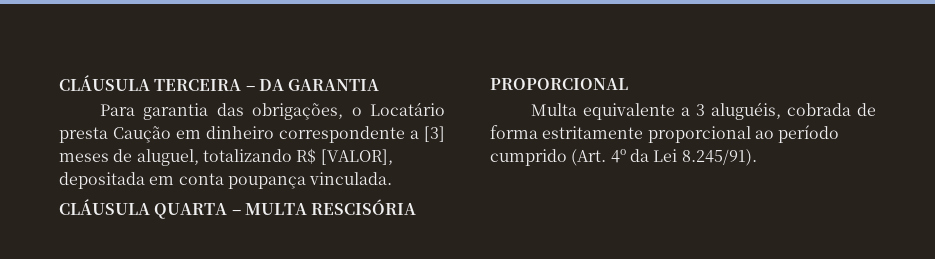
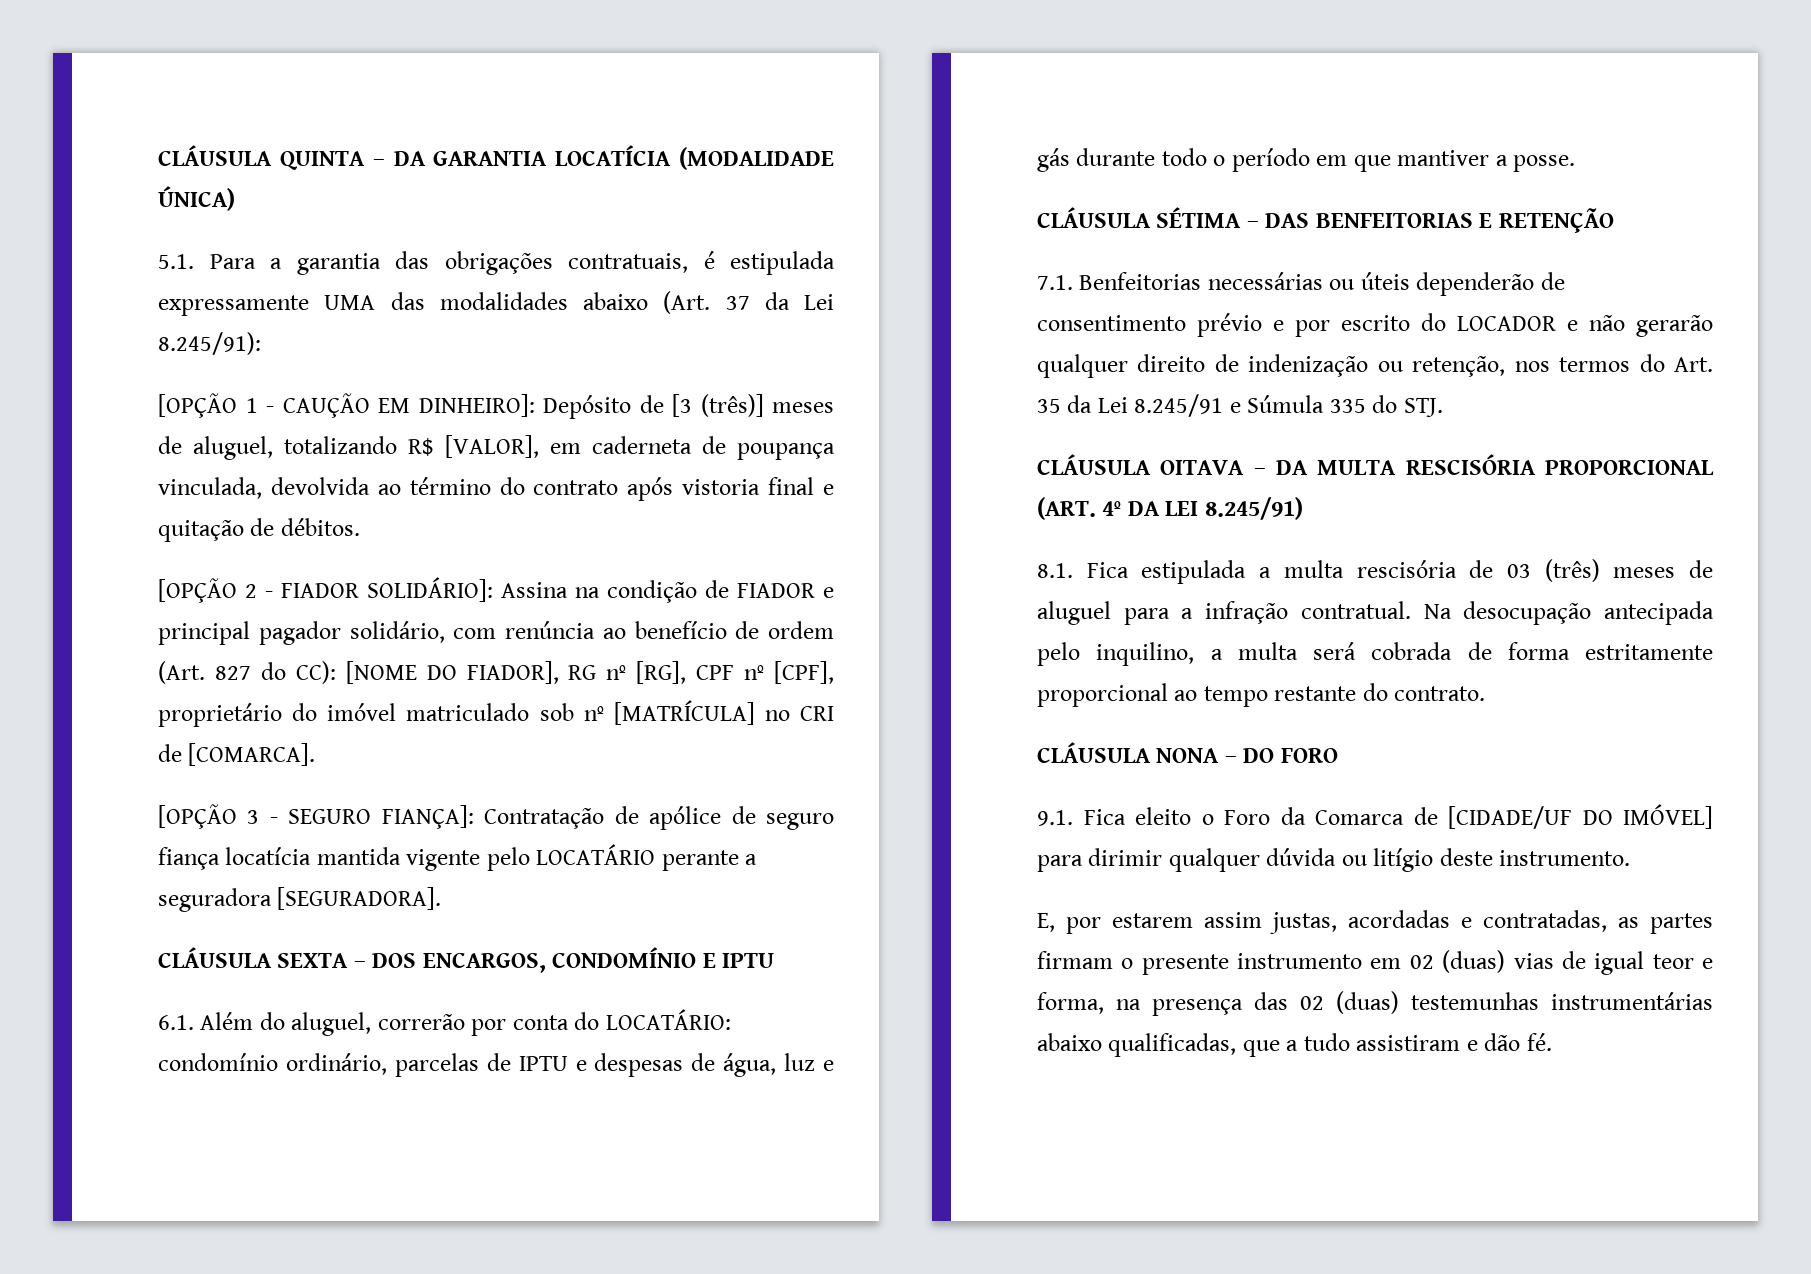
[59,75,242,91] CLÁUSULA TERCEIRA -> [158,145,365,170] CLÁUSULA QUINTA
[99,102,446,120] [59,126,445,143] // Para garantia das obrigações, o Locatário presta Caução em dinheiro correspondente a [3] -> [555,145,834,170] [158,186,235,211] [158,251,835,275] [158,291,834,316] [158,332,261,355] [158,393,764,419] LOCATÍCIA (MODALIDADE ÚNICA) // 5.1. Para a garantia das obrigações contratuais, é estipulada expressamente UMA das modalidades abaixo (Art. 37 da Lei 8.245/91): // [OPÇÃO 1 - CAUÇÃO EM DINHEIRO]: Depósito de [3 (três)]
[59,172,393,189] [59,199,417,219] [490,78,628,90] [530,102,781,120] depositada em conta poupança vinculada. // CLÁUSULA QUARTA – MULTA RESCISÓRIA PROPORCIONAL // Multa equivalente a 3 aluguéis, -> [550,436,835,460] [158,477,834,501] [158,518,360,542] [158,577,834,603] [158,621,834,645] [158,661,834,684] [158,700,834,727] [158,743,316,766] [158,804,834,830] [158,844,758,871] [158,887,442,912] [158,947,775,973] [158,1009,731,1036] [158,1053,834,1077] [1037,148,1576,172] [1037,207,1614,233] [1037,272,1565,296] [1037,313,1713,337] [1037,354,1713,378] [1037,394,1443,417] [1037,454,1714,475] [1037,497,1303,520] [1037,559,1713,584] [1037,601,1714,625] [1037,642,1356,666] em caderneta de poupança vinculada, devolvida ao término do contrato após vistoria final e quitação de débitos. // [OPÇÃO 2 - FIADOR SOLIDÁRIO]: Assina na condição de FIADOR e principal pagador solidário, com renúncia ao benefício de ordem (Art. 827 do CC): [NOME DO FIADOR], RG nº [RG], CPF nº [CPF], proprietário do imóvel matriculado sob nº [MATRÍCULA] no CRI de [COMARCA]. // [OPÇÃO 3 - SEGURO FIANÇA]: Contratação de apólice de seguro fiança locatícia mantida vigente pelo LOCATÁRIO perante a seguradora [SEGURADORA]. // CLÁUSULA SEXTA – DOS ENCARGOS, CONDOMÍNIO E IPTU // 6.1. Além do aluguel, correrão por conta do LOCATÁRIO: condomínio ordinário, parcelas de IPTU e despesas de água, luz e gás durante todo o período em que mantiver a posse. // CLÁUSULA SÉTIMA – DAS BENFEITORIAS E RETENÇÃO // 7.1. Benfeitorias necessárias ou úteis dependerão de consentimento prévio e por escrito do LOCADOR e não gerarão qualquer direito de indenização ou retenção, nos termos do Art. 35 da Lei 8.245/91 e Súmula 335 do STJ. // CLÁUSULA OITAVA – DA MULTA RESCISÓRIA PROPORCIONAL (ART. 4º DA LEI 8.245/91) // 8.1. Fica estipulada a multa rescisória de 03 (três) meses de aluguel para a infração contratual. Na desocupação antecipada pelo inquilino, a multa será
[778,125,840,143] [490,149,757,166] período cumprido (Art. 4º da Lei 8.245/91). -> [1203,683,1486,707] [1037,742,1338,763] [1037,804,1713,829] [1037,848,1631,872] [1037,910,1713,934] [1037,950,1713,975] [1037,991,1713,1016] [1037,1033,1552,1057] tempo restante do contrato. // CLÁUSULA NONA – DO FORO // 9.1. Fica eleito o Foro da Comarca de [CIDADE/UF DO IMÓVEL] para dirimir qualquer dúvida ou litígio deste instrumento. // E, por estarem assim justas, acordadas e contratadas, as partes firmam o presente instrumento em 02 (duas) vias de igual teor e forma, na presença das 02 (duas) testemunhas instrumentárias abaixo qualificadas, que a tudo assistiram e dão fé.

